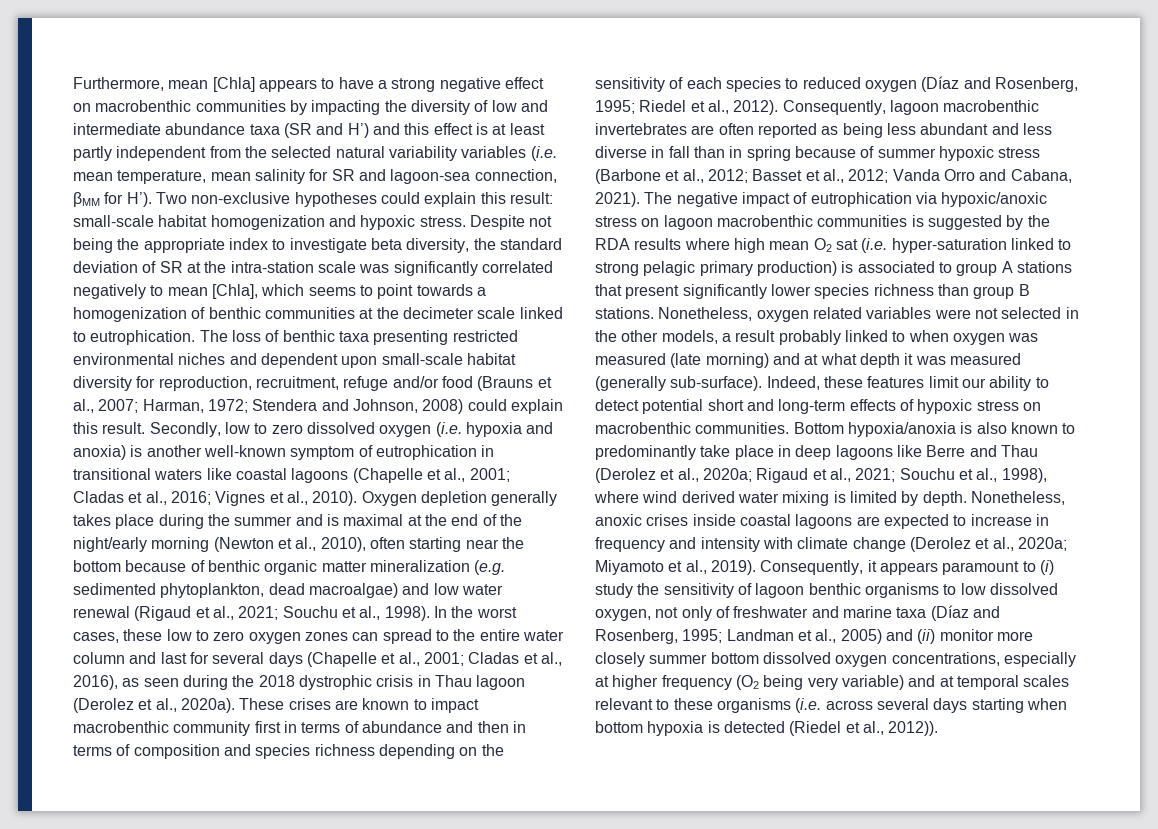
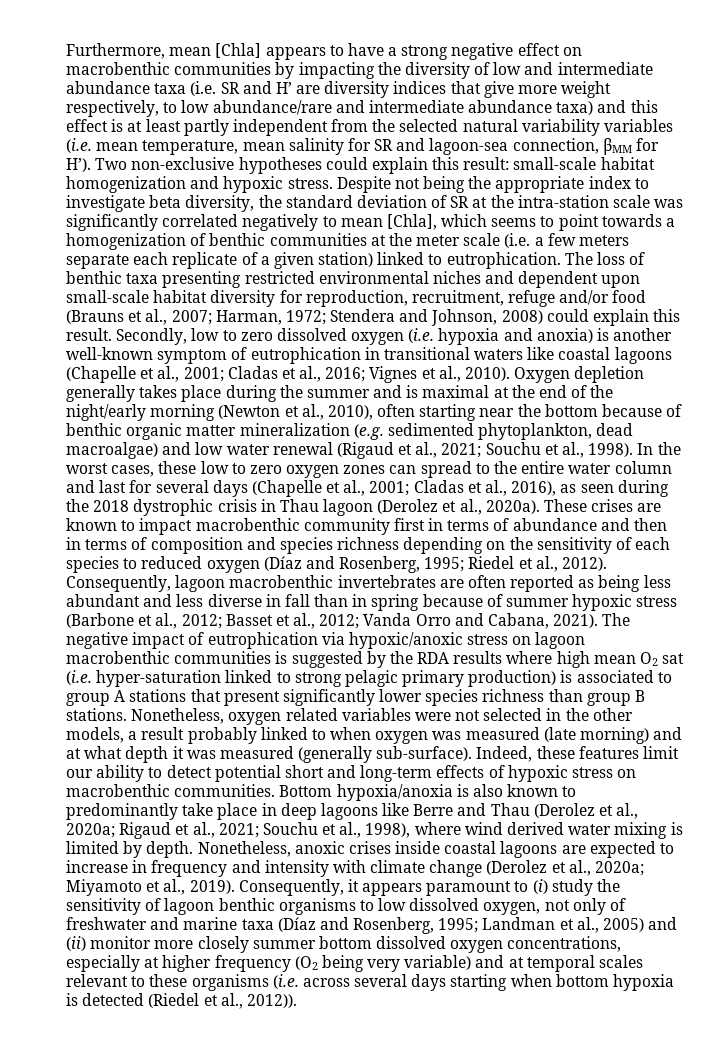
[283,123,369,138] (SR and H’) -> [190,81,612,98] [66,100,594,117] (i.e. SR and H’ are diversity indices that give more weight respectively, to low abundance/rare and intermediate abundance taxa)
[402,307,516,319] decimeter scale -> [416,233,630,248] [66,252,374,269] meter scale (i.e. a few meters separate each replicate of a given station)

